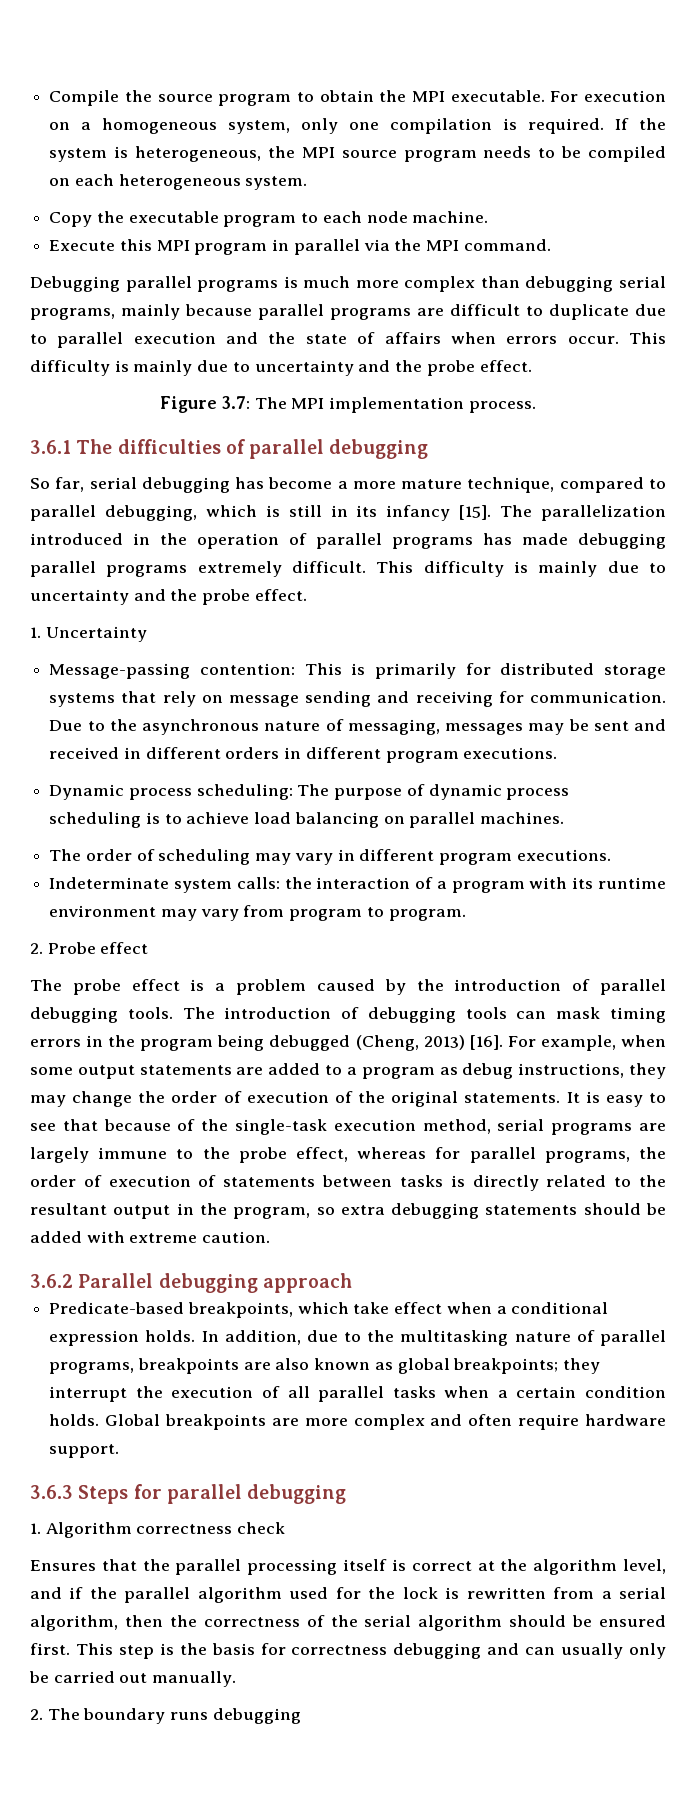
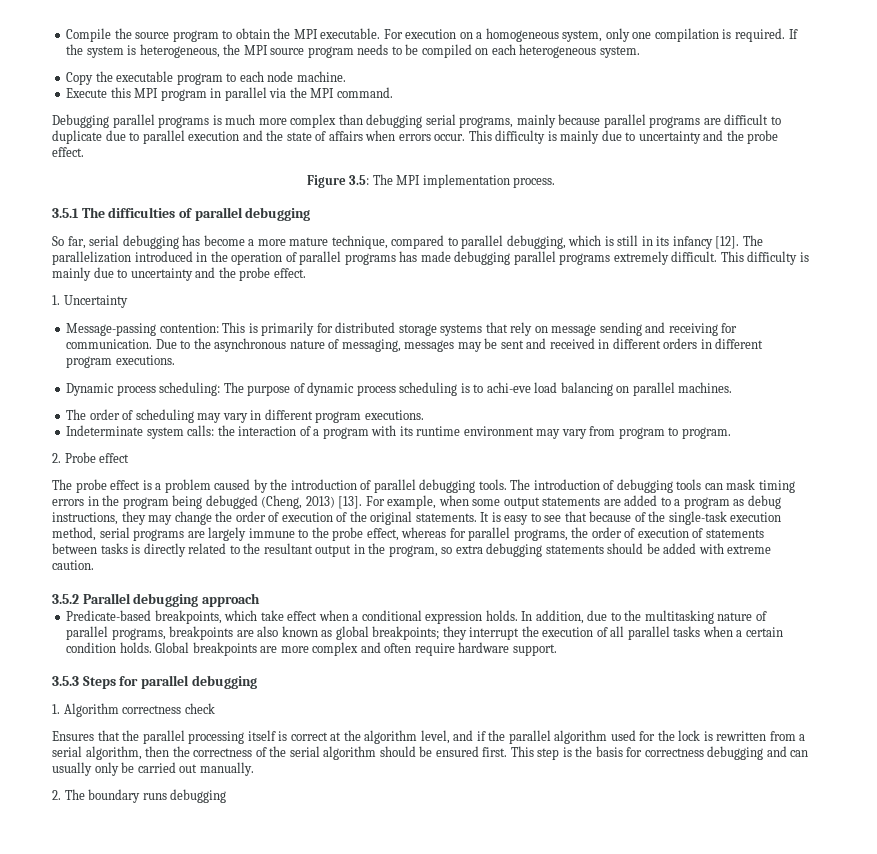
[221,396,250,409] 3.7: -> [349,175,370,185] 3.5:
[30,440,71,454] 3.6.1 -> [52,208,79,218] 3.5.1
[459,505,492,520] [15]. -> [715,236,740,249] [12].
[186,812,250,824] achieve -> [486,382,531,393] achi-eve
[469,1035,503,1050] [16]. -> [338,496,363,509] [13].
[30,1274,73,1288] 3.6.2 -> [52,594,79,604] 3.5.2
[30,1485,73,1499] 3.6.3 -> [52,676,79,686] 3.5.3

